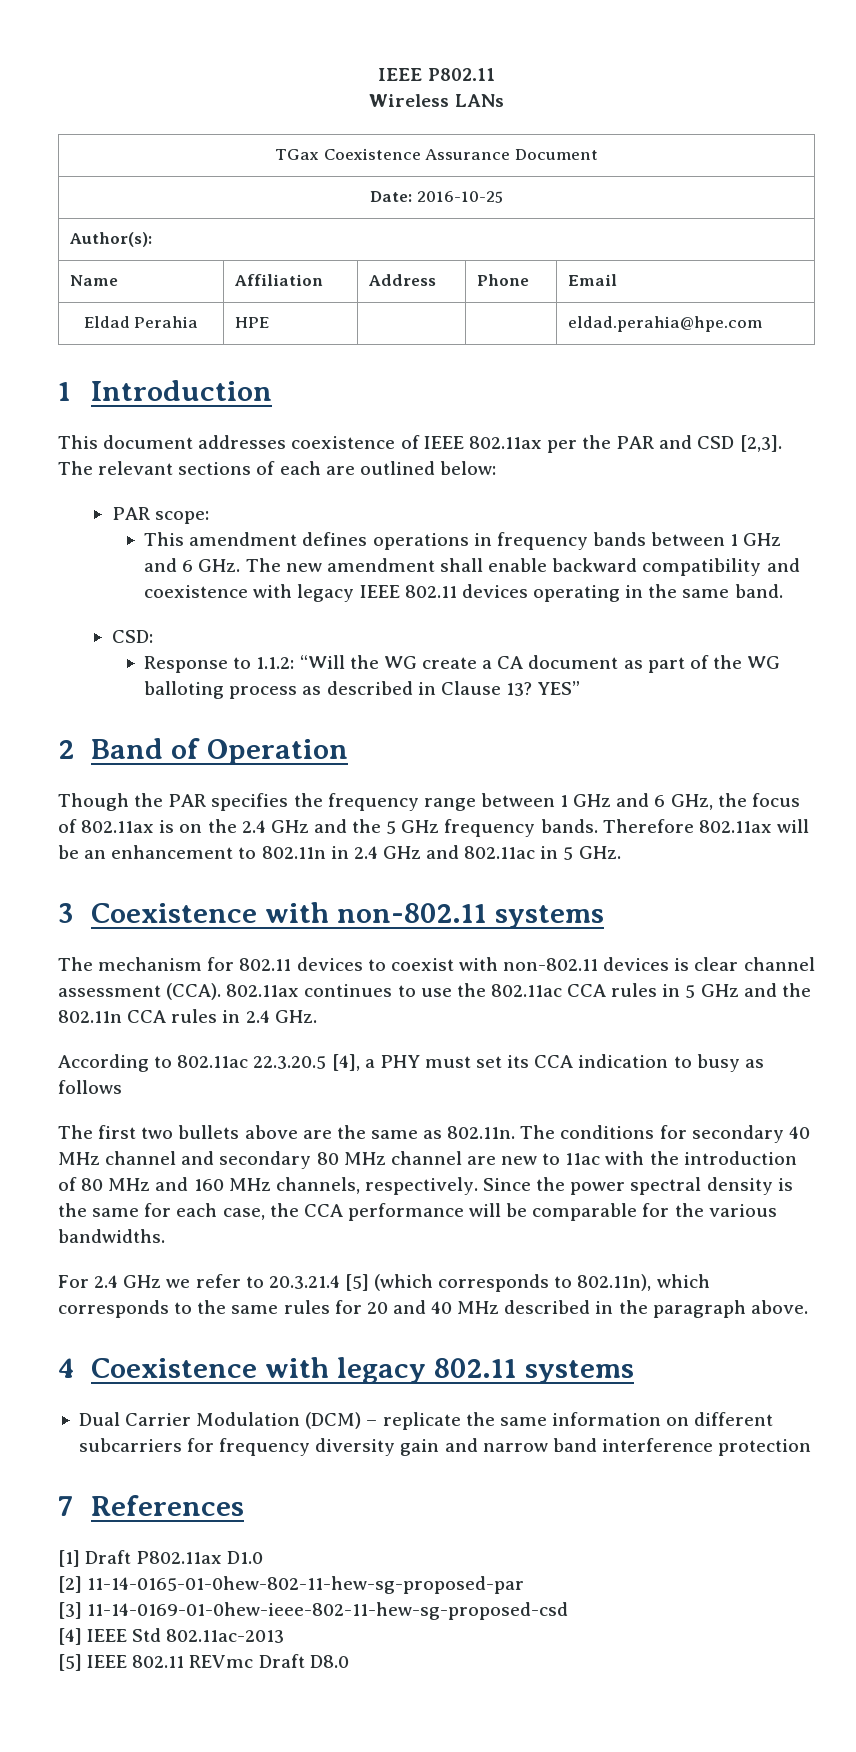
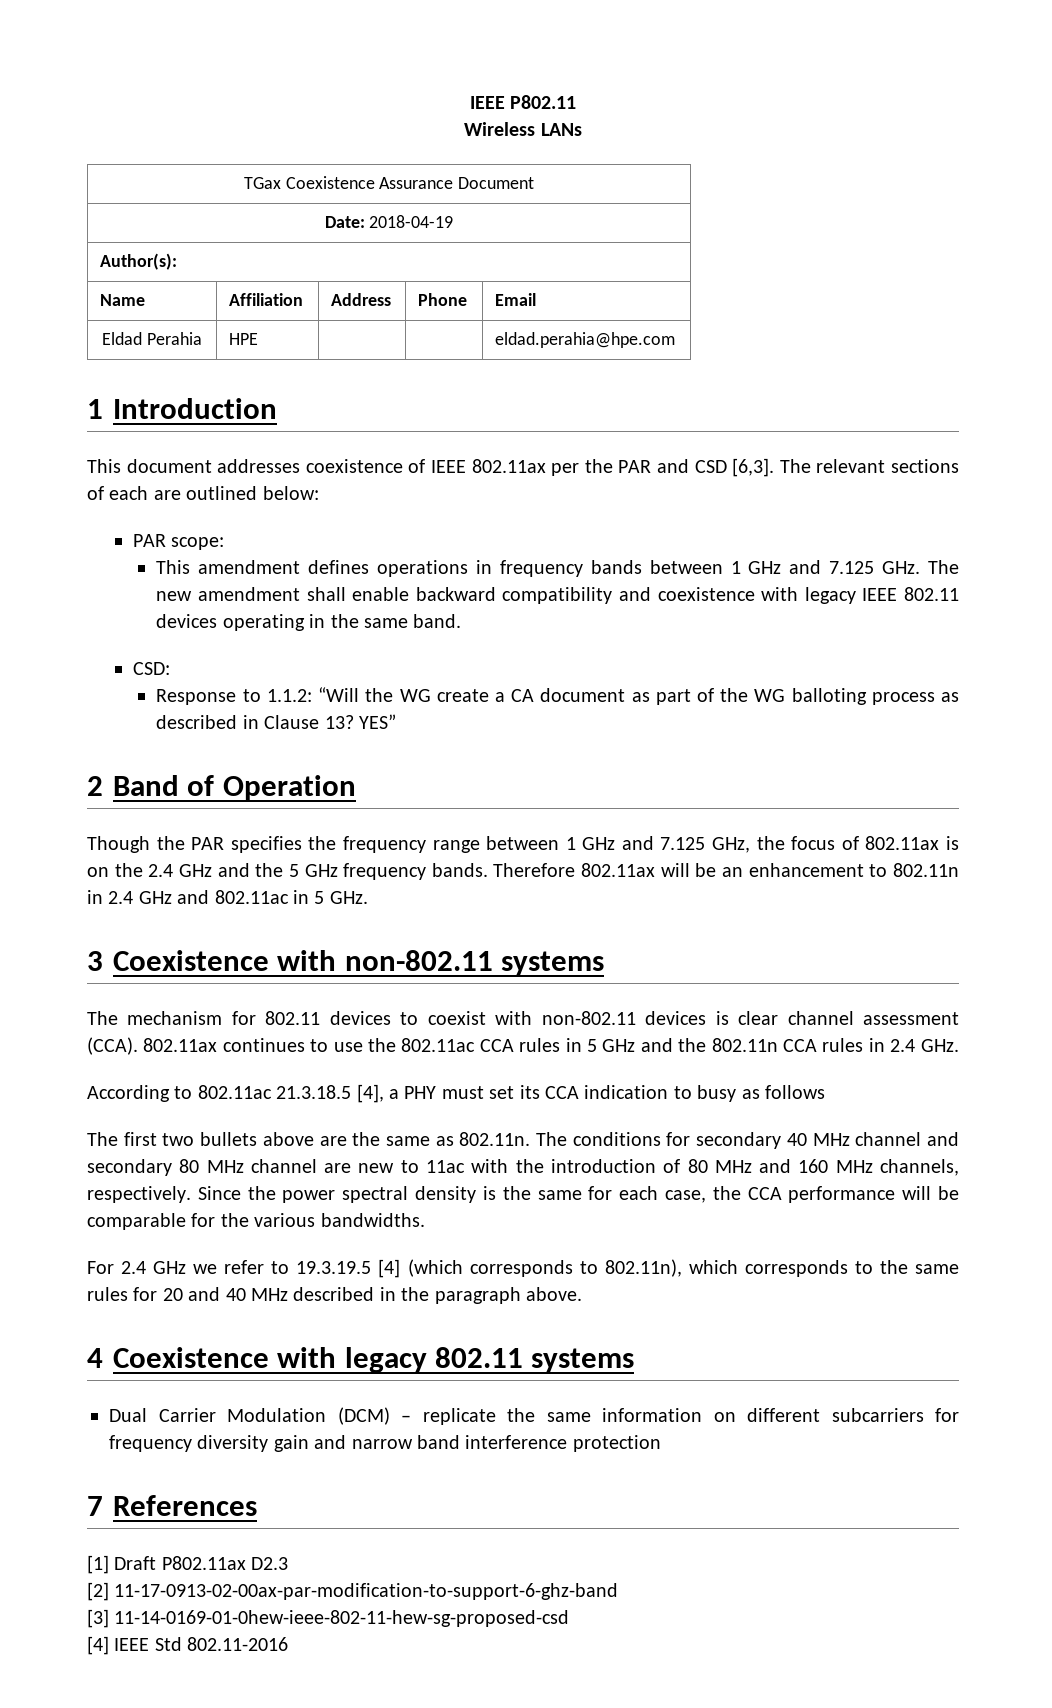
[416,191,503,203] 2016-10-25 -> [369,215,454,228] 2018-04-19
[739,435,782,452] [2,3]. -> [732,458,775,477] [6,3].
[182,560,194,572] 6 -> [829,561,875,574] 7.125
[654,795,666,807] 6 -> [660,837,706,850] 7.125
[253,1056,327,1069] 22.3.20.5 -> [276,1085,352,1099] 21.3.18.5
[268,1274,369,1291] 20.3.21.4 [5] -> [296,1259,401,1278] 19.3.19.5 [4]
[227,1551,264,1564] D1.0 -> [251,1557,289,1570] D2.3
[87,1576,525,1594] 11-14-0165-01-0hew-802-11-hew-sg-proposed-par -> [114,1583,619,1600] 11-17-0913-02-00ax-par-modification-to-support-6-ghz-band
[166,1629,285,1643] [58,1654,349,1671] 802.11ac-2013 // [5] IEEE 802.11 REVmc Draft D8.0 -> [187,1637,289,1651] 802.11-2016

